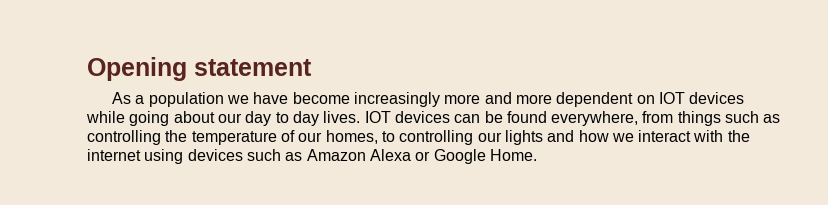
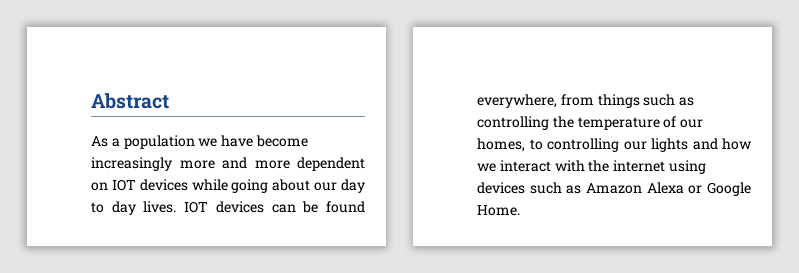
[87,57,312,81] Opening statement -> [91,93,169,109] Abstract

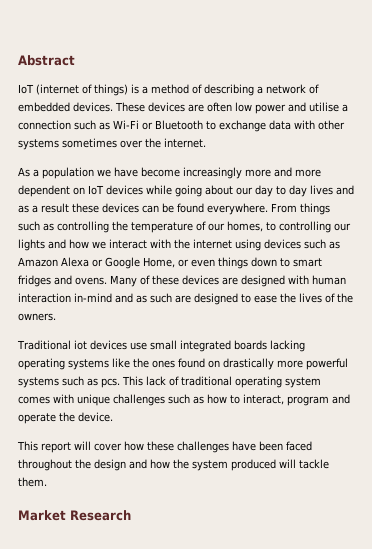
(169, 101) none -> [18,84,319,96] [18,102,348,114] [18,120,345,132] [18,138,206,150] // IoT (internet of things) is a method of describing a network of embedded devices. These devices are often low power and utilise a connection such as Wi-Fi or Bluetooth to exchange data with other systems sometimes over the internet.
[111,179,136,191] IOT -> [88,185,104,195] IoT
[143,201,209,213] lives. IOT -> [310,185,354,195] [18,203,99,213] lives and as a result these
[477,94,594,108] everywhere, from -> [207,203,297,215] everywhere. From
[477,205,520,216] Home. -> [143,257,322,269] [18,275,346,287] [18,293,353,305] [18,313,56,321] [17,340,305,352] [18,358,348,370] [18,376,321,388] [18,394,350,406] [18,412,113,424] [17,441,312,453] [18,459,329,471] [18,477,47,487] [18,510,131,521] Home, or even things down to smart fridges and ovens. Many of these devices are designed with human interaction in-mind and as such are designed to ease the lives of the owners. // Traditional iot devices use small integrated boards lacking operating systems like the ones found on drastically more powerful systems such as pcs. This lack of traditional operating system comes with unique challenges such as how to interact, program and operate the device. // This report will cover how these challenges have been faced throughout the design and how the system produced will tackle them. // Market Research

